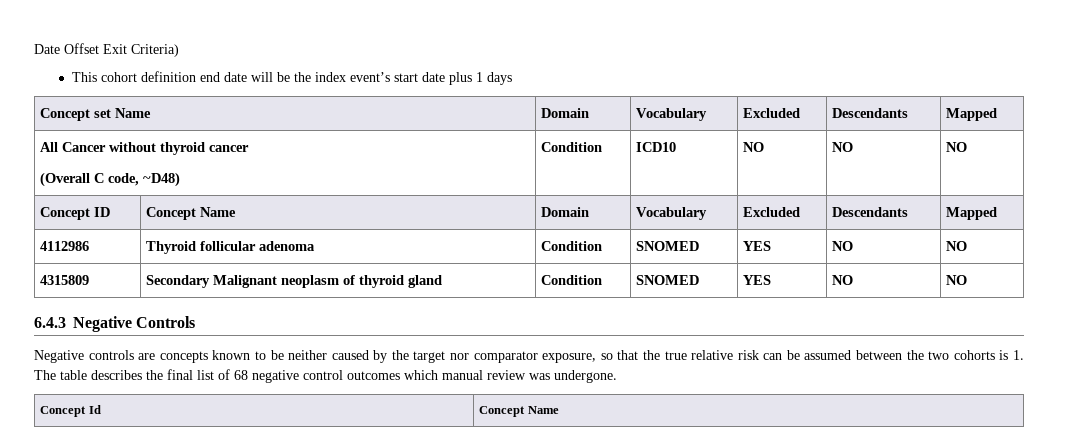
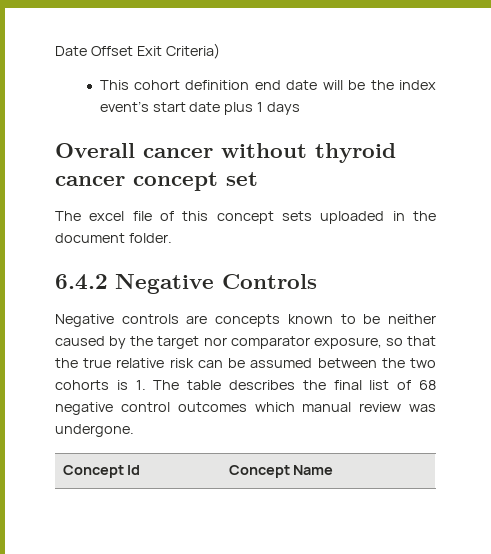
[40,108,152,121] [541,108,590,118] [636,108,708,121] [743,108,801,118] [832,108,909,118] [946,108,998,121] [40,142,250,155] [40,172,181,187] [541,142,603,152] [636,142,677,152] [743,142,765,152] [832,142,854,152] [946,142,968,152] [40,207,111,220] [146,207,237,220] [541,207,590,217] [636,207,708,220] [743,207,801,217] [832,207,909,217] [946,207,998,220] [40,241,90,251] [146,241,316,254] [541,241,603,251] [636,241,700,251] [743,241,772,251] [832,241,854,251] [946,241,968,251] [40,275,90,285] [146,275,443,288] [541,275,603,285] [636,275,700,285] [743,275,772,285] [832,275,854,285] [946,275,968,285] [34,317,66,328] // Concept set Name | Domain | Vocabulary | Excluded | Descendants | Mapped // All Cancer without thyroid cancer // (Overall C code, ~D48) | Condition | ICD10 | NO | NO | NO // Concept ID | Concept Name | Domain | Vocabulary | Excluded | Descendants | Mapped // 4112986 | Thyroid follicular adenoma | Condition | SNOMED | YES | NO | NO // 4315809 | Secondary Malignant neoplasm of thyroid gland | Condition | SNOMED | YES | NO | NO // 6.4.3 -> [55,143,396,163] [55,172,258,191] [55,211,436,224] [55,233,172,243] [55,274,108,290] // Overall cancer without thyroid cancer concept set // The excel file of this concept sets uploaded in the document folder. // 6.4.2

